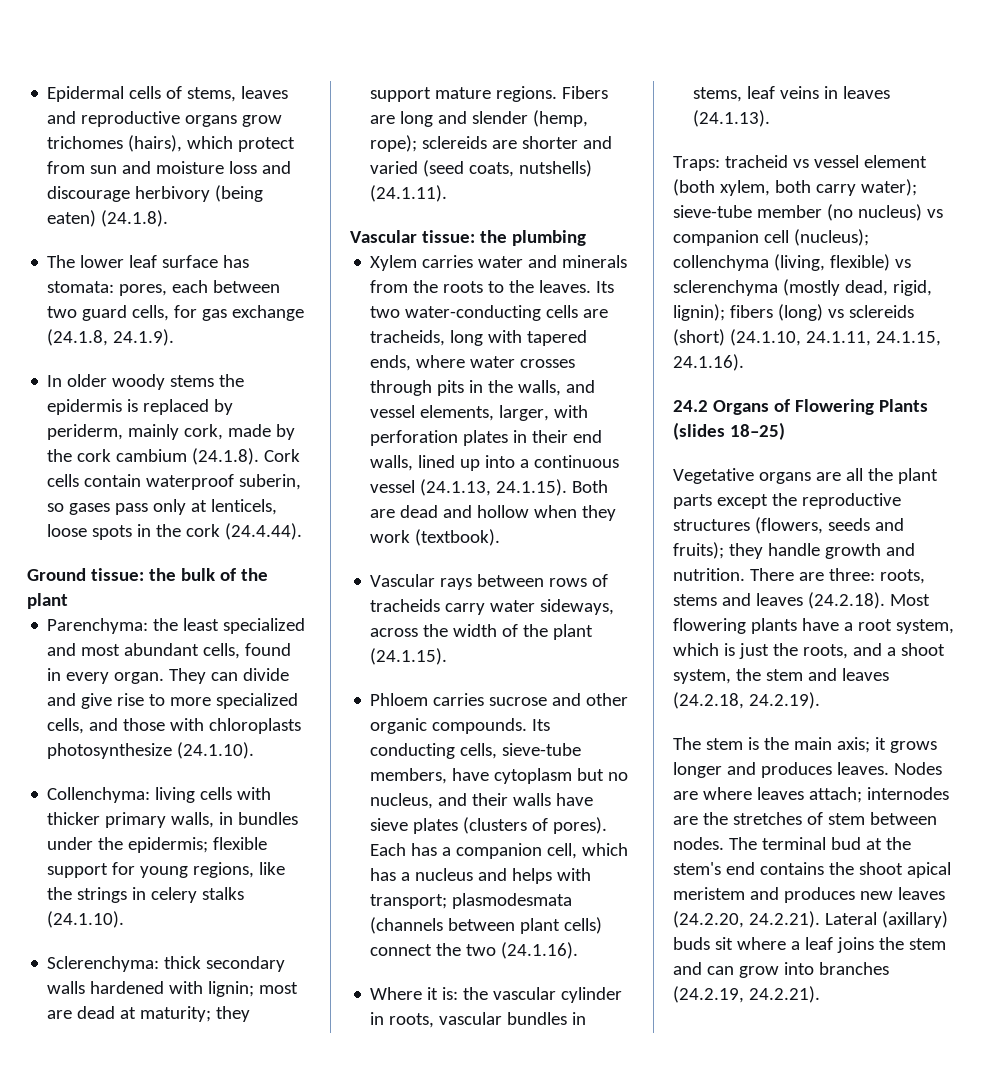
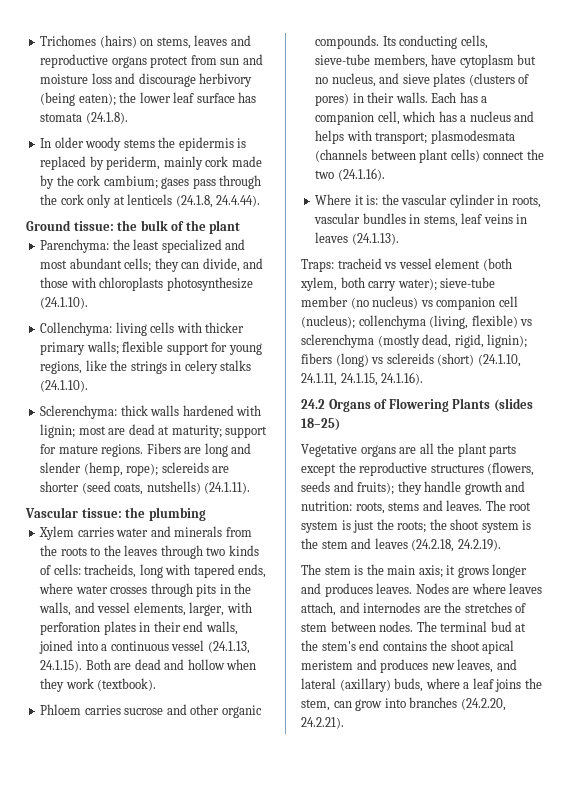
[47,86,183,102] Epidermal cells of -> [40,35,154,48] Trichomes (hairs) on
[242,115,283,127] [47,135,234,152] grow trichomes (hairs), which -> (147, 62) none
[47,210,169,227] [47,255,76,268] eaten) (24.1.8). // The -> [78,92,137,106] eaten); the
[47,280,281,296] [47,305,305,321] [47,329,175,346] stomata: pores, each between two guard cells, for gas exchange (24.1.8, 24.1.9). -> [40,112,128,124] stomata (24.1.8).
[184,424,224,440] cork, -> [205,156,229,167] cork
[116,448,301,465] [47,474,302,490] [47,499,278,515] [47,523,303,540] cambium (24.1.8). Cork cells contain waterproof suberin, so gases pass only at lenticels, loose spots in the cork (24.4.44). -> [103,175,262,189] [40,194,261,208] cambium; gases pass through the cork only at lenticels (24.1.8, 24.4.44).
[203,643,292,659] [47,668,290,684] [47,693,299,709] [47,718,85,734] cells, found in every organ. They can divide and give rise to more specialized cells, -> [124,258,240,272] cells; they can divide,
[171,812,299,828] [47,837,209,853] walls, in bundles under the epidermis; -> [86,341,119,355] walls;
[206,956,286,972] secondary -> (148, 410) none
[216,1006,251,1022] [370,87,432,102] they support -> [225,426,268,438] [40,444,57,454] support for
[583,136,613,149] [370,161,419,174] and varied -> (80, 486) none
[539,280,615,293] [370,305,609,321] leaves. Its two water-conducting cells are -> [124,545,259,559] [40,564,81,575] leaves through two kinds of cells:
[418,455,481,471] lined up -> [39,640,74,654] joined
[370,574,609,590] [370,599,615,615] [370,624,594,640] [370,648,448,665] // Vascular rays between rows of tracheids carry water sideways, across the width of the plant (24.1.15). -> (157, 684) none
[472,793,594,806] their walls have -> (400, 78) none
[553,817,608,834] pores). -> [315,92,428,106] pores) in their walls.
[673,568,925,584] [673,592,930,609] [673,618,954,634] [673,643,945,659] [673,669,731,684] nutrition. There are three: roots, stems and leaves (24.2.18). Most flowering plants have a root system, which is just the roots, and a shoot system, -> [301,500,532,514] [301,519,532,533] nutrition: roots, stems and leaves. The root system is just the roots; the shoot system is
[808,787,862,803] attach; -> [301,602,360,616] attach, and
[897,887,945,900] [673,911,948,928] [673,937,733,950] leaves (24.2.20, 24.2.21). Lateral (axillary) buds sit -> [457,659,517,673] [301,678,424,692] leaves, and lateral (axillary) buds,
[908,938,946,950] [673,962,702,975] stem and -> [301,699,330,711] stem,
[673,986,744,1003] (24.2.19, -> [460,698,506,711] (24.2.20,

